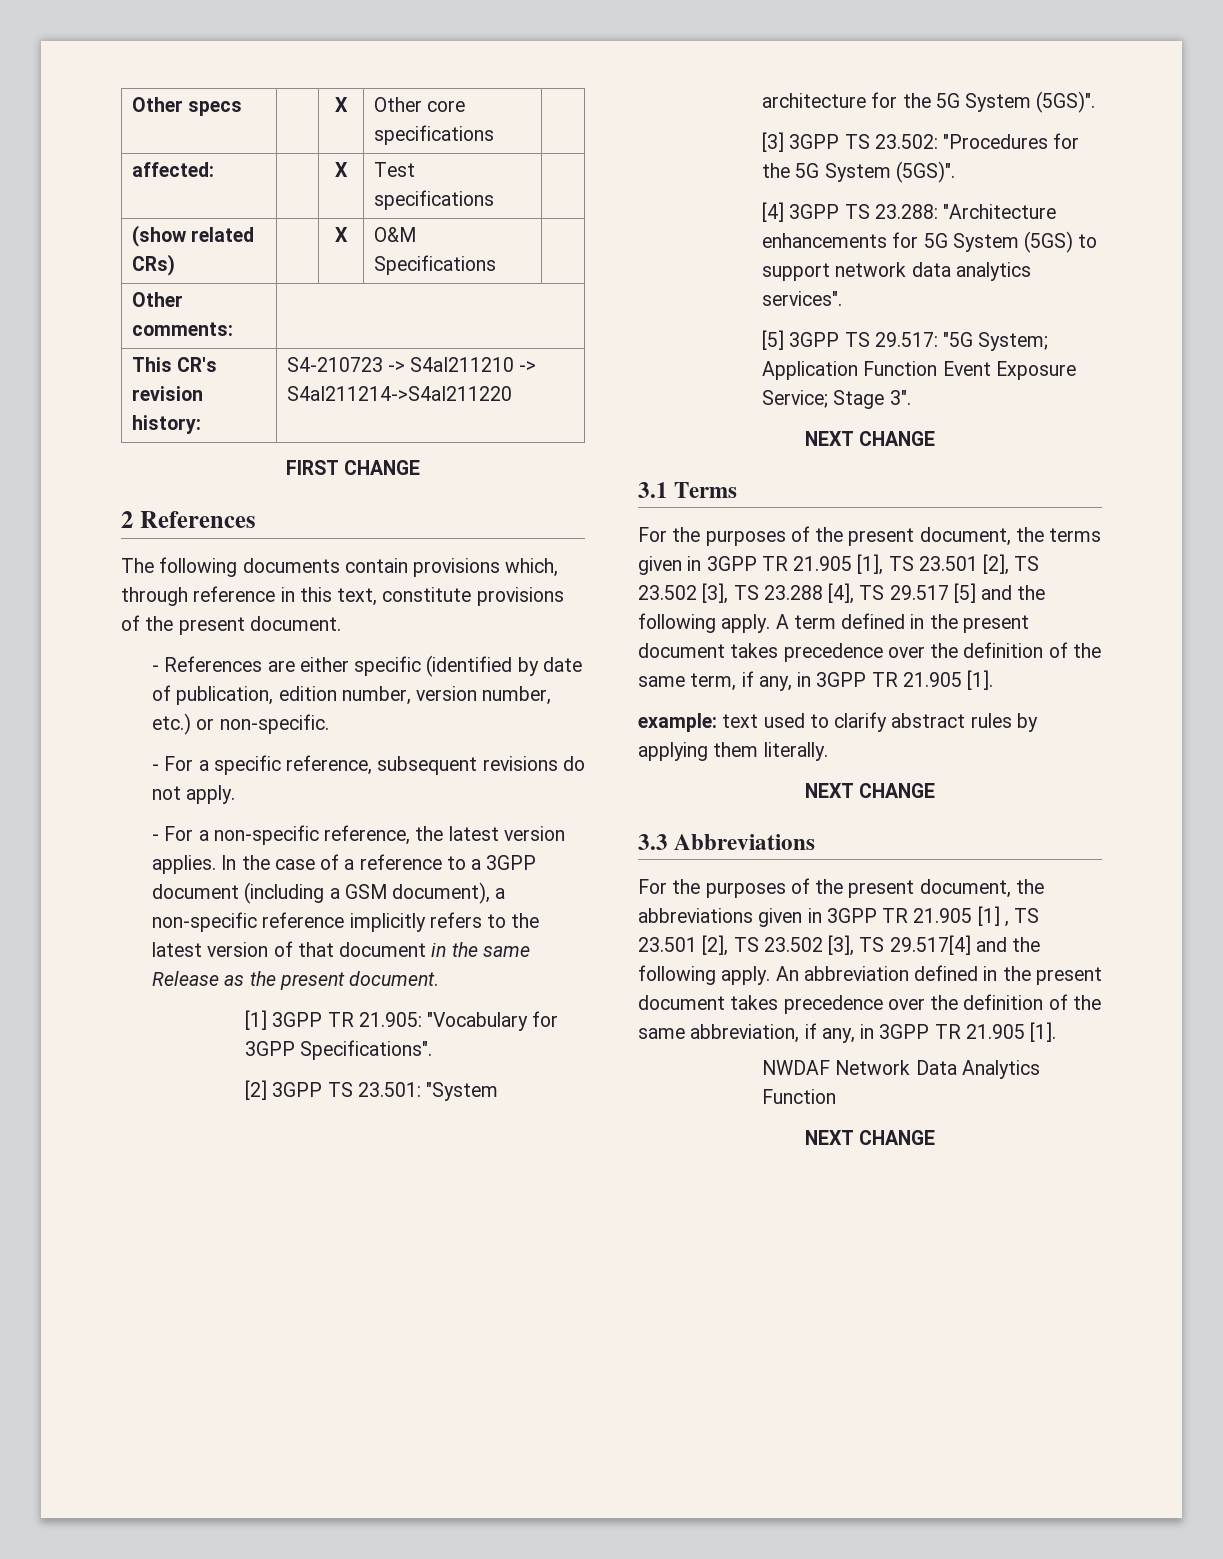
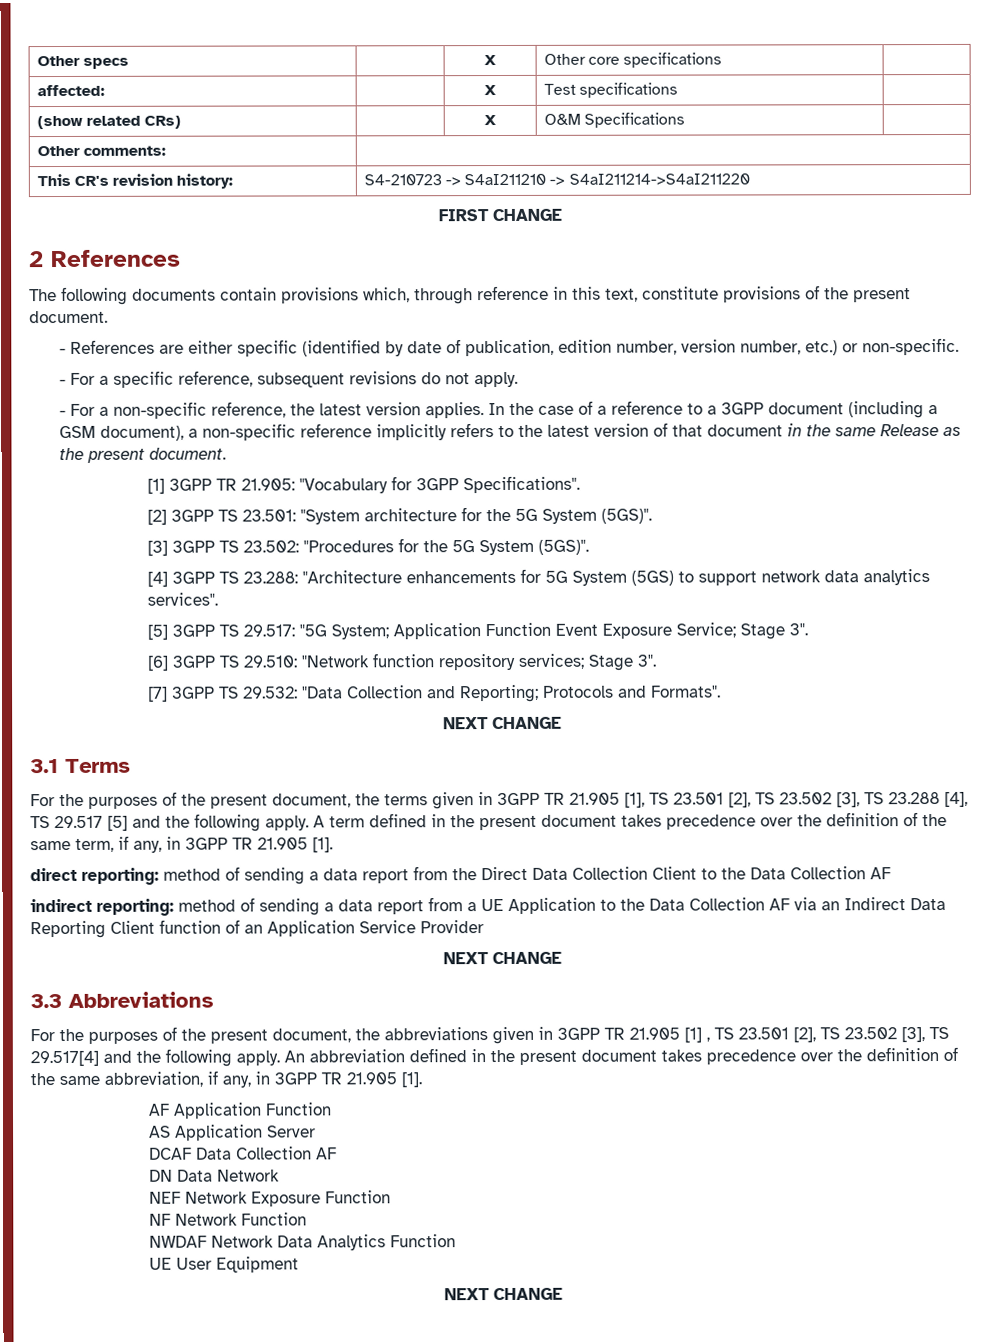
(911, 397) none -> [147,653,657,671] [148,684,722,703] // [6] 3GPP TS 29.510: "Network function repository services; Stage 3". // [7] 3GPP TS 29.532: "Data Collection and Reporting; Protocols and Formats".
[638,712,1038,732] [638,742,828,761] example: text used to clarify abstract rules by applying them literally. -> [30,866,891,885] [30,897,946,916] [30,919,484,939] direct reporting: method of sending a data report from the Direct Data Collection Client to the Data Collection AF // indirect reporting: method of sending a data report from a UE Application to the Data Collection AF via an Indirect Data Reporting Client function of an Application Service Provider
(1057, 1032) none -> [148,1102,333,1119] [149,1124,317,1141] [149,1146,338,1160] [149,1169,281,1182] [149,1190,392,1207] [149,1212,308,1226] // AF Application Function // AS Application Server // DCAF Data Collection AF // DN Data Network // NEF Network Exposure Function // NF Network Function
(836, 1096) none -> [149,1256,300,1273] // UE User Equipment

